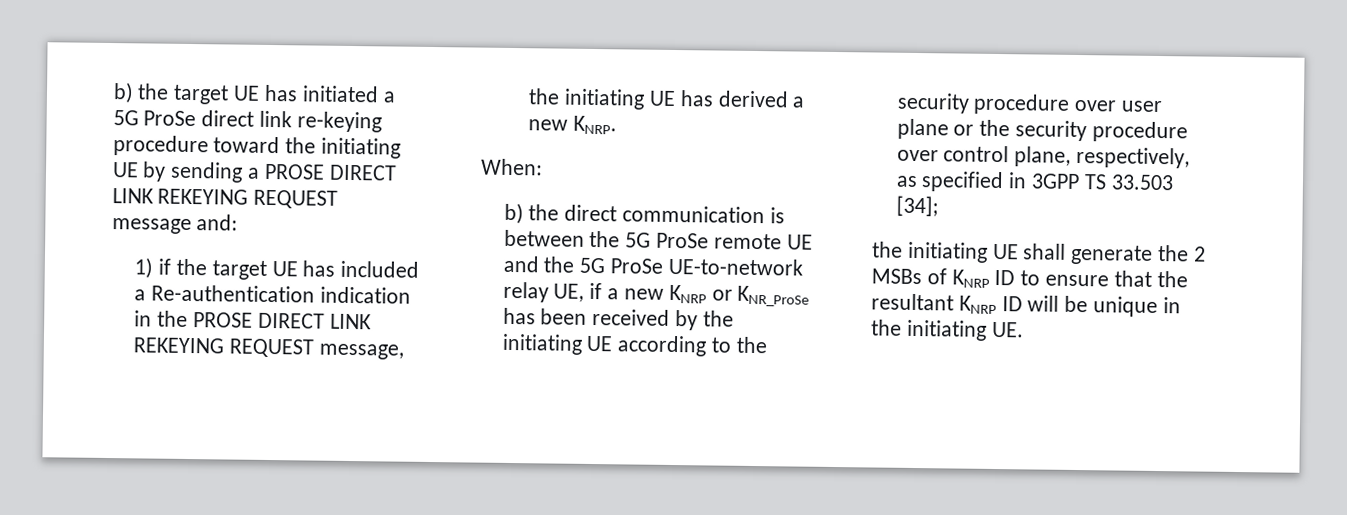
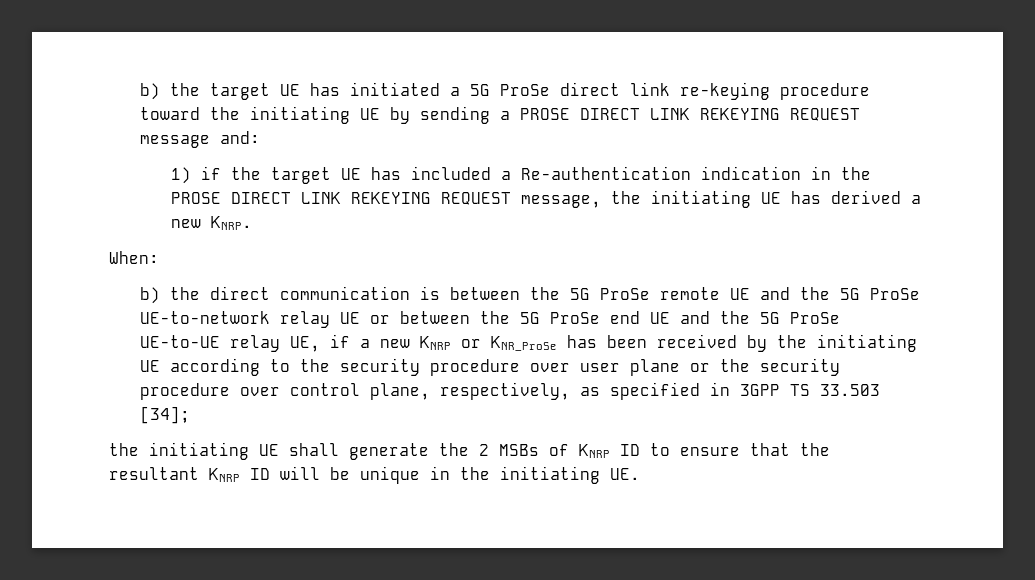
(549, 292) none -> [339,311,840,324] [139,335,280,352] UE or between the 5G ProSe end UE and the 5G ProSe UE-to-UE relay

